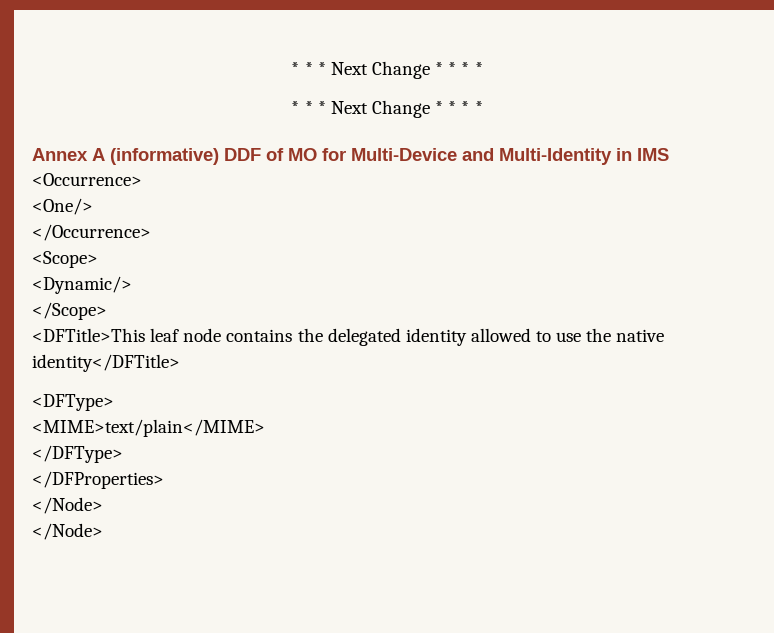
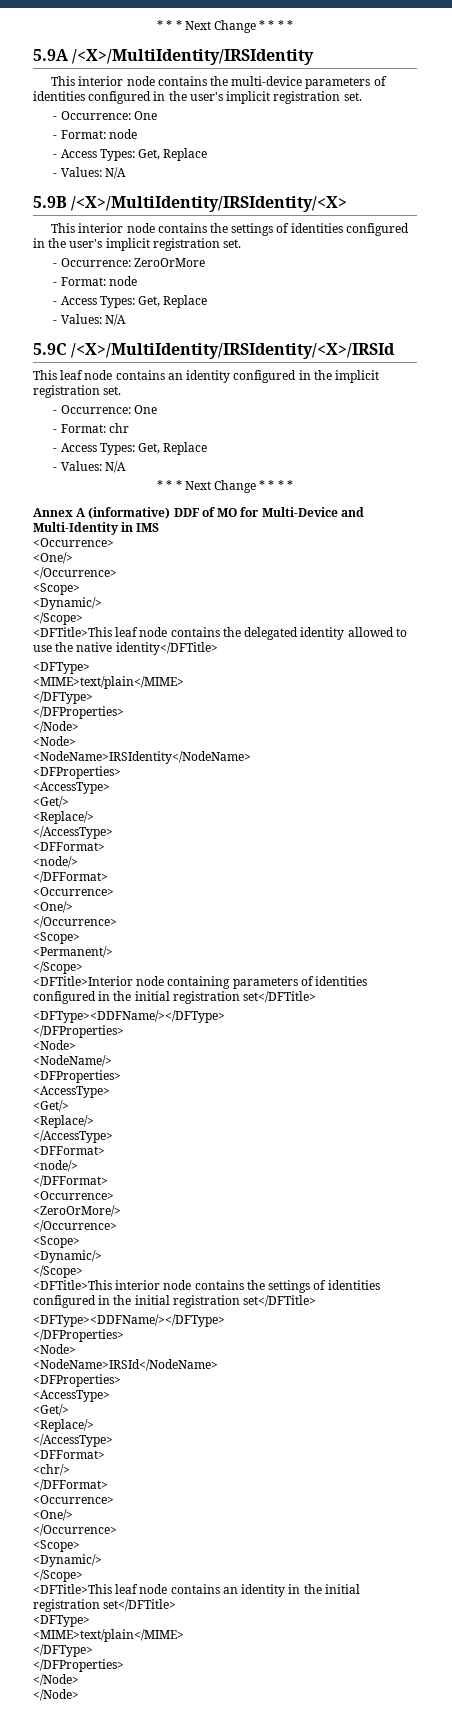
[291,61,483,79] * * * Next Change * * * * -> [157,20,293,33] [33,49,315,65] [51,76,387,89] [33,91,362,104] [53,111,157,120] [53,129,137,139] [53,148,208,161] [53,167,126,179] [33,196,348,212] [51,223,409,236] [33,238,242,251] [53,258,205,267] [53,276,137,286] [53,295,208,308] [53,314,126,326] [33,343,396,359] [33,370,380,383] [33,385,122,398] [53,405,157,414] [53,423,129,433] [53,442,208,455] [53,461,126,473] * * * Next Change * * * * // 5.9A /<X>/MultiIdentity/IRSIdentity // This interior node contains the multi-device parameters of identities configured in the user's implicit registration set. // - Occurrence: One // - Format: node // - Access Types: Get, Replace // - Values: N/A // 5.9B /<X>/MultiIdentity/IRSIdentity/<X> // This interior node contains the settings of identities configured in the user's implicit registration set. // - Occurrence: ZeroOrMore // - Format: node // - Access Types: Get, Replace // - Values: N/A // 5.9C /<X>/MultiIdentity/IRSIdentity/<X>/IRSId // This leaf node contains an identity configured in the implicit registration set. // - Occurrence: One // - Format: chr // - Access Types: Get, Replace // - Values: N/A
[32,523,103,540] // </Node> -> [33,736,76,746] [33,751,251,764] [33,766,121,779] [33,782,110,794] [33,796,69,808] [33,811,94,824] [33,826,113,839] [33,842,105,851] [33,856,78,868] [33,871,108,883] [33,887,114,896] [33,901,73,913] [33,916,117,928] [33,932,80,944] [33,946,113,958] [33,961,83,974] [33,976,368,989] [33,991,317,1004] [33,1010,225,1023] [33,1025,124,1038] [33,1040,76,1050] [33,1055,112,1067] [33,1070,121,1083] [33,1086,110,1098] [33,1100,69,1112] [33,1115,94,1128] [33,1130,113,1143] [33,1146,105,1155] [33,1160,78,1172] [33,1175,108,1187] [33,1191,114,1200] [33,1205,121,1217] [33,1220,117,1232] [33,1236,80,1248] [33,1250,102,1263] [33,1265,83,1278] [33,1280,380,1293] [33,1295,317,1308] [33,1314,225,1327] [33,1329,124,1342] [33,1344,76,1354] [33,1359,218,1371] [33,1374,121,1387] [33,1390,110,1402] [33,1404,69,1416] [33,1419,94,1432] [33,1434,113,1447] [33,1450,105,1459] [33,1464,70,1476] [33,1479,108,1491] [33,1495,114,1504] [33,1509,73,1521] [33,1524,117,1536] [33,1540,80,1552] [33,1554,102,1567] [33,1569,83,1582] [33,1584,360,1597] [33,1599,177,1612] [33,1615,90,1627] [33,1629,184,1642] [33,1644,93,1657] [33,1659,124,1672] [33,1674,79,1686] [33,1689,79,1701] // <Node> // <NodeName>IRSIdentity</NodeName> // <DFProperties> // <AccessType> // <Get/> // <Replace/> // </AccessType> // <DFFormat> // <node/> // </DFFormat> // <Occurrence> // <One/> // </Occurrence> // <Scope> // <Permanent/> // </Scope> // <DFTitle>Interior node containing parameters of identities configured in the initial registration set</DFTitle> // <DFType><DDFName/></DFType> // </DFProperties> // <Node> // <NodeName/> // <DFProperties> // <AccessType> // <Get/> // <Replace/> // </AccessType> // <DFFormat> // <node/> // </DFFormat> // <Occurrence> // <ZeroOrMore/> // </Occurrence> // <Scope> // <Dynamic/> // </Scope> // <DFTitle>This interior node contains the settings of identities configured in the initial registration set</DFTitle> // <DFType><DDFName/></DFType> // </DFProperties> // <Node> // <NodeName>IRSId</NodeName> // <DFProperties> // <AccessType> // <Get/> // <Replace/> // </AccessType> // <DFFormat> // <chr/> // </DFFormat> // <Occurrence> // <One/> // </Occurrence> // <Scope> // <Dynamic/> // </Scope> // <DFTitle>This leaf node contains an identity in the initial registration set</DFTitle> // <DFType> // <MIME>text/plain</MIME> // </DFType> // </DFProperties> // </Node> // </Node>

